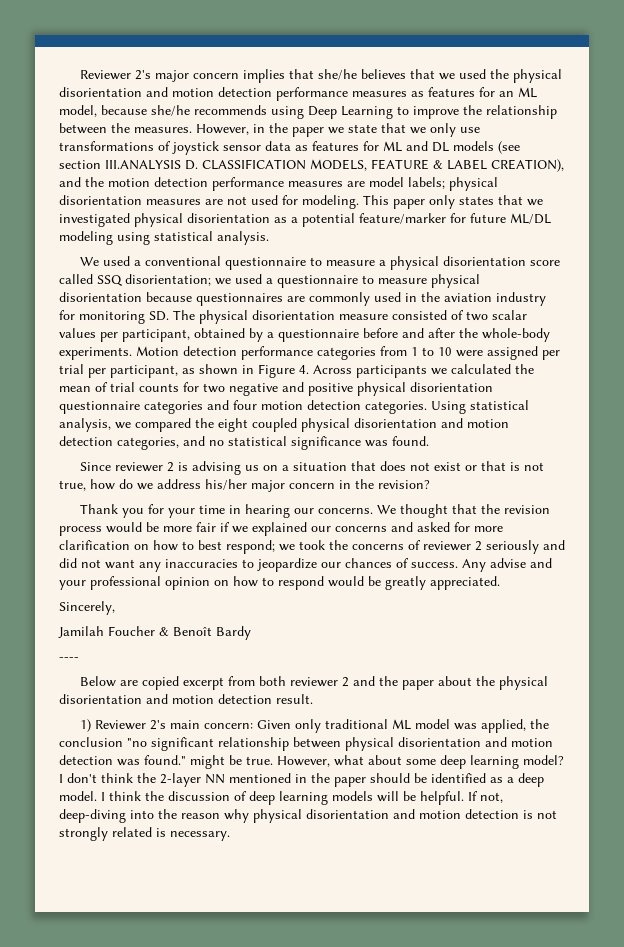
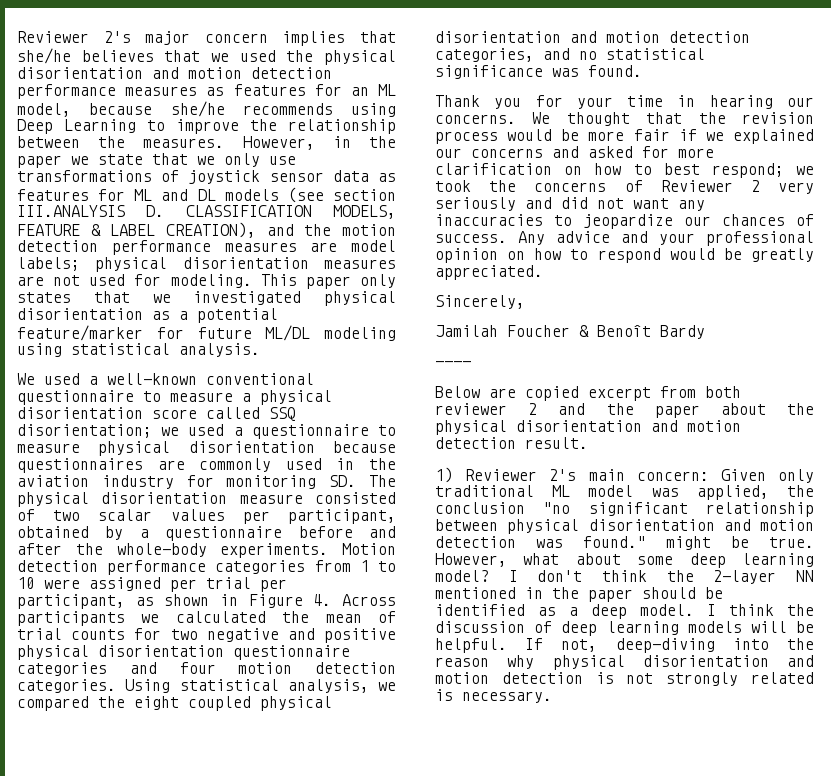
(142, 263) none -> [107,373,197,385] well-known
[80,461,545,475] [59,479,430,492] // Since reviewer 2 is advising us on a situation that does not exist or that is not true, how do we address his/her major concern in the revision? -> (642, 71) none
[423,541,482,551] reviewer 2 -> [660,180,814,194] Reviewer 2 very
[490,558,526,568] advise -> [556,231,610,243] advice

